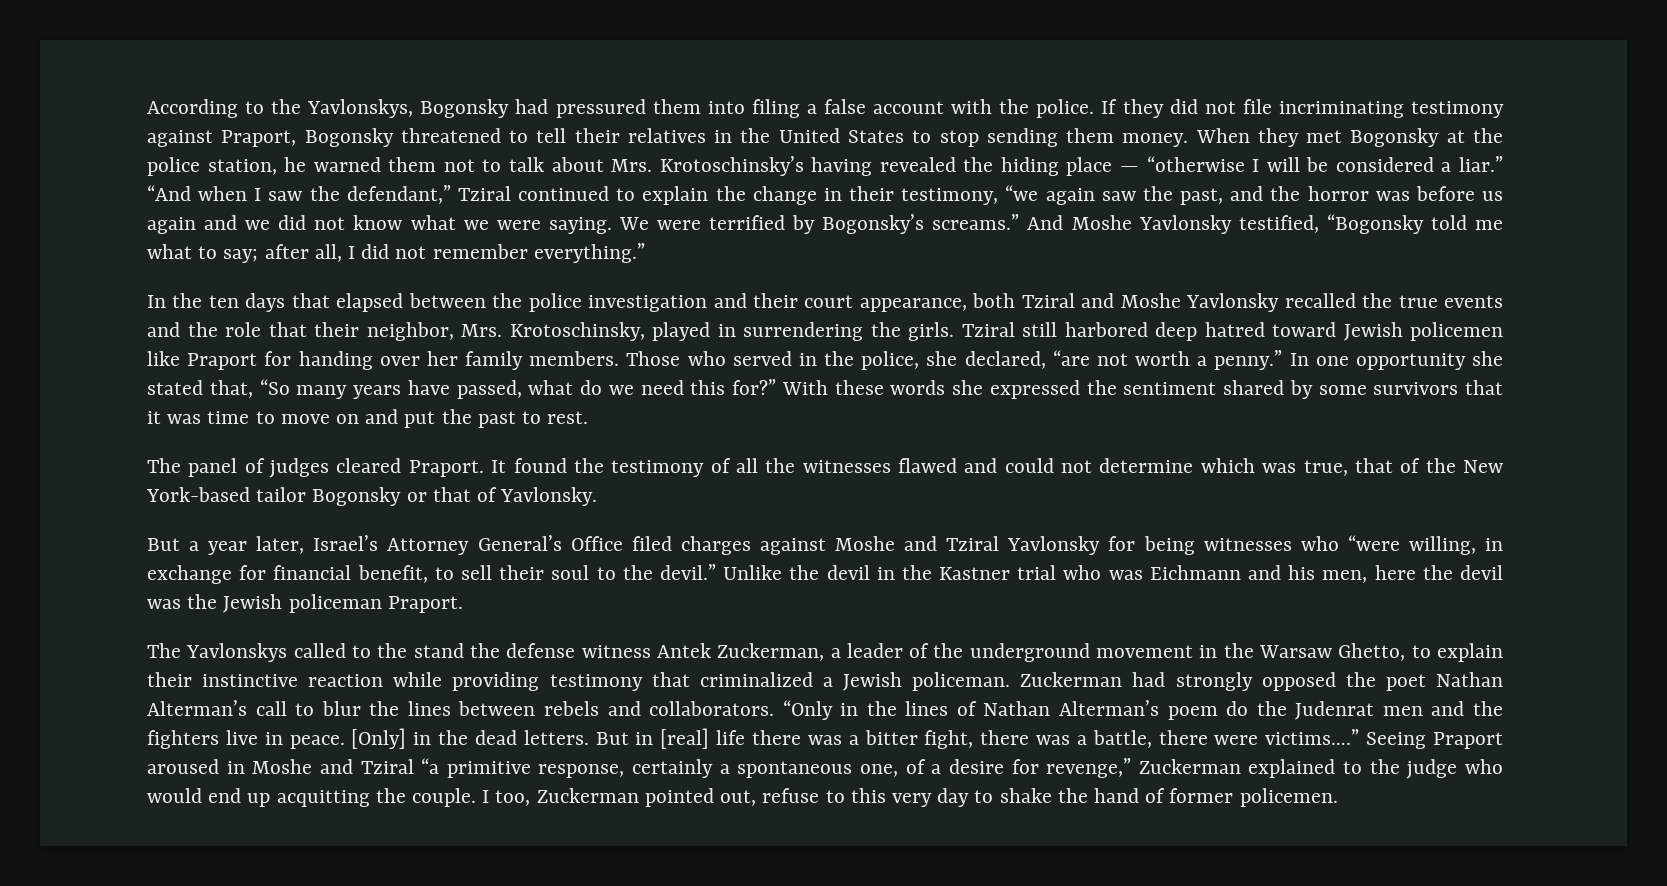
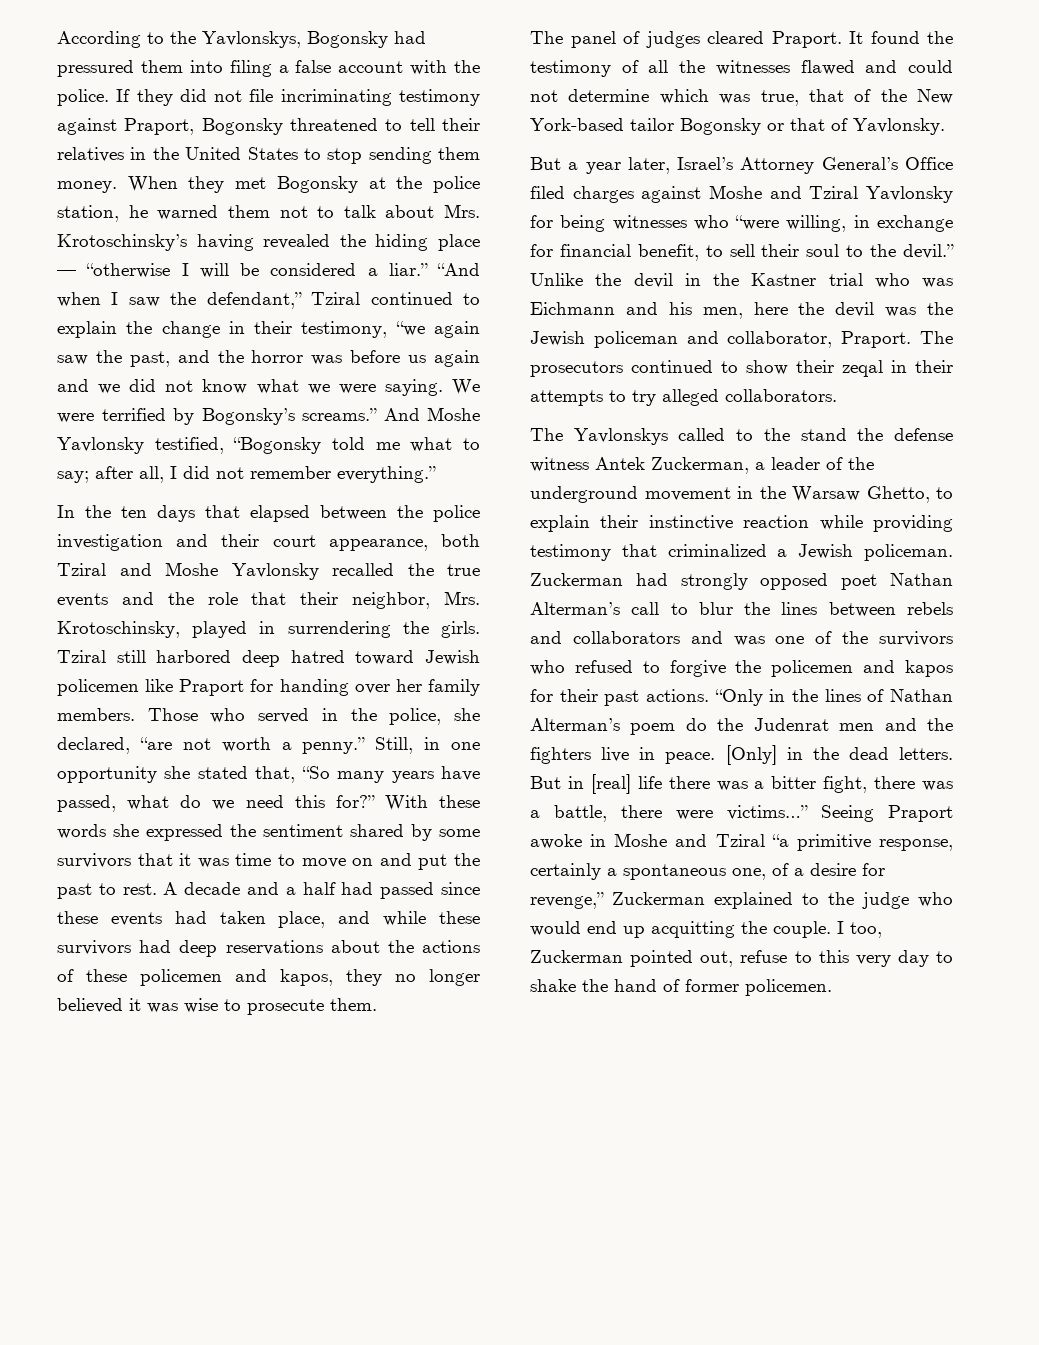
[1289,353,1309,366] In -> [375,737,441,754] Still, in
(589, 417) none -> [163,882,481,899] [57,911,480,928] [57,940,481,957] [57,969,480,986] [57,998,377,1015] A decade and a half had passed since these events had taken place, and while these survivors had deep reservations about the actions of these policemen and kapos, they no longer believed it was wise to prosecute them.
[387,596,463,613] Praport. -> [686,331,953,348] [530,360,953,377] [530,389,837,406] and collaborator, Praport. The prosecutors continued to show their zeqal in their attempts to try alleged collaborators.
[1345,672,1376,687] the -> (829, 581) none
[649,701,775,716] collaborators. -> [572,631,953,646] [530,660,953,677] [530,689,709,706] collaborators and was one of the survivors who refused to forgive the policemen and kapos for their past actions.
[1265,729,1360,745] victims….” -> [727,805,808,820] victims…”
[147,759,219,774] aroused -> [530,834,582,849] awoke

